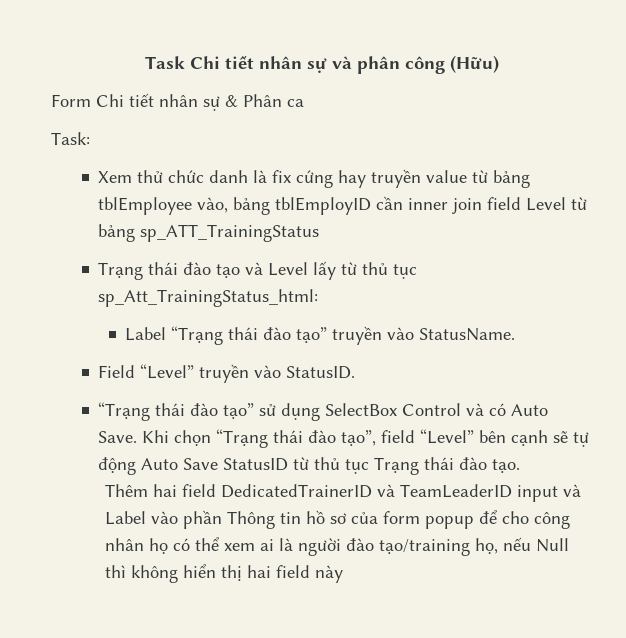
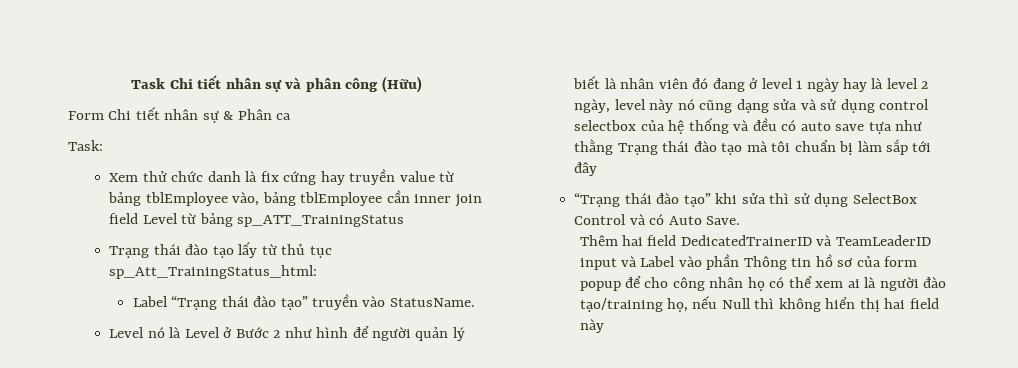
[275,197,372,215] tblEmployID -> [300,192,383,206] tblEmployee
[245,262,309,276] và Level -> (234, 252) none
[98,364,356,383] [98,402,255,421] Field “Level” truyền vào StatusID. // “Trạng thái đào tạo” -> [109,326,465,341] [573,76,929,92] [574,99,929,113] [574,118,922,134] [574,139,932,155] [574,162,598,176] [574,193,790,207] Level nó là Level ở Bước 2 như hình để người quản lý biết là nhân viên đó đang ở level 1 ngày hay là level 2 ngày, level này nó cũng dạng sửa và sử dụng control selectbox của hệ thống và đều có auto save tựa như thằng Trạng thái đào tạo mà tôi chuẩn bị làm sắp tới đây // “Trạng thái đào tạo” khi sửa thì
[142,429,590,448] [98,457,521,475] Khi chọn “Trạng thái đào tạo”, field “Level” bên cạnh sẽ tự động Auto Save StatusID từ thủ tục Trạng thái đào tạo. -> (741, 220) none

